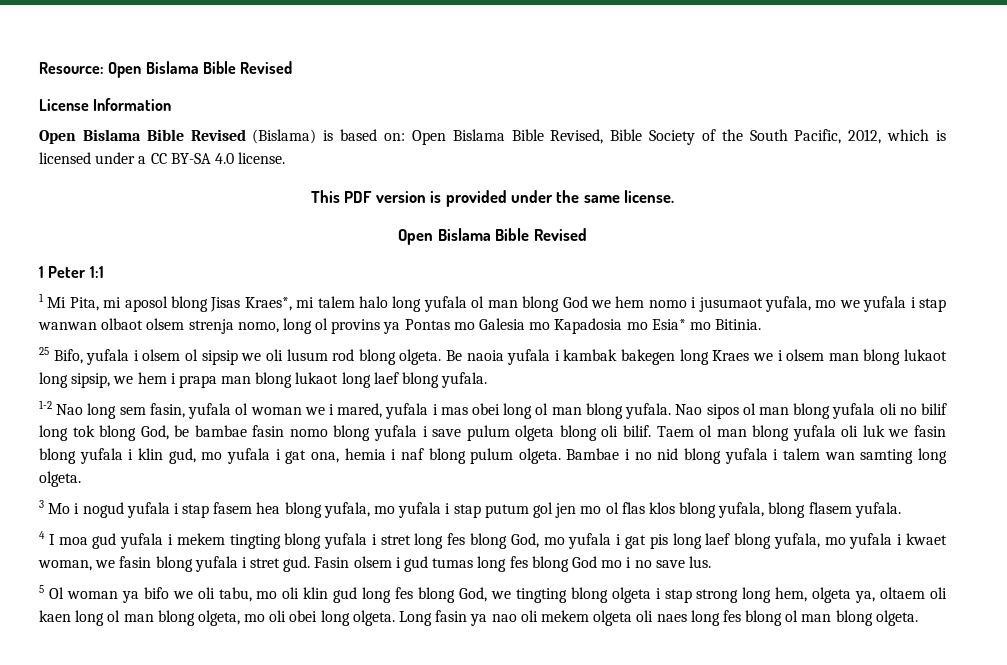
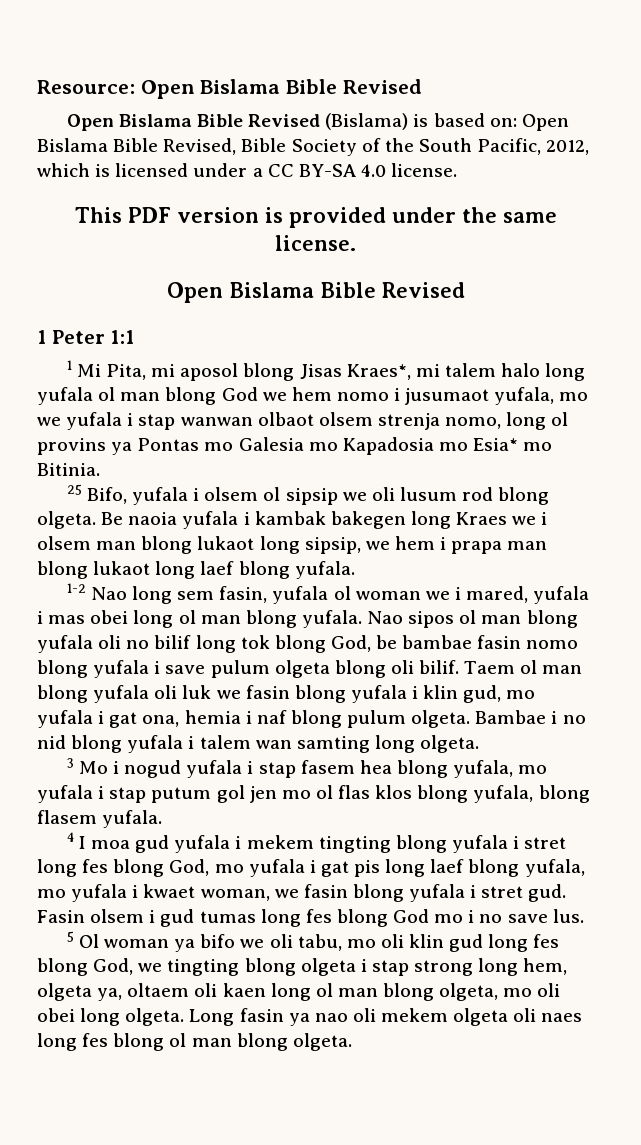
[39,98,172,111] // License Information -> (422, 86) none

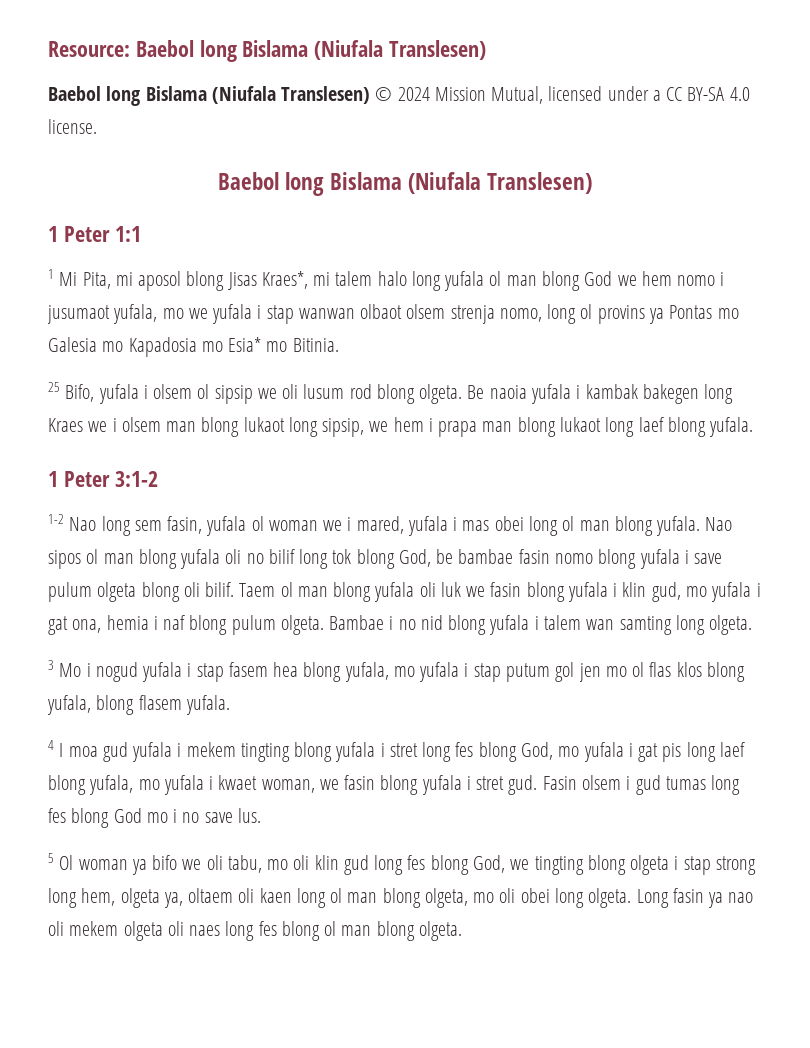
[140,79,422,99] [66,113,569,131] [37,138,590,156] [37,163,111,177] Open Bislama Bible Revised // Open Bislama Bible Revised (Bislama) is based on: Open Bislama Bible Revised, Bible Society of the South Pacific, 2012, which is -> [135,40,487,62] [48,86,544,106] Baebol long Bislama (Niufala Translesen) // Baebol long Bislama (Niufala Translesen) © 2024 Mission Mutual,
[74,207,557,228] [275,235,356,251] [166,282,465,303] This PDF version is provided under the same license. // Open Bislama Bible Revised -> [217,172,593,196] Baebol long Bislama (Niufala Translesen)
(355, 570) none -> [48,471,158,487] // 1 Peter 3:1-2

